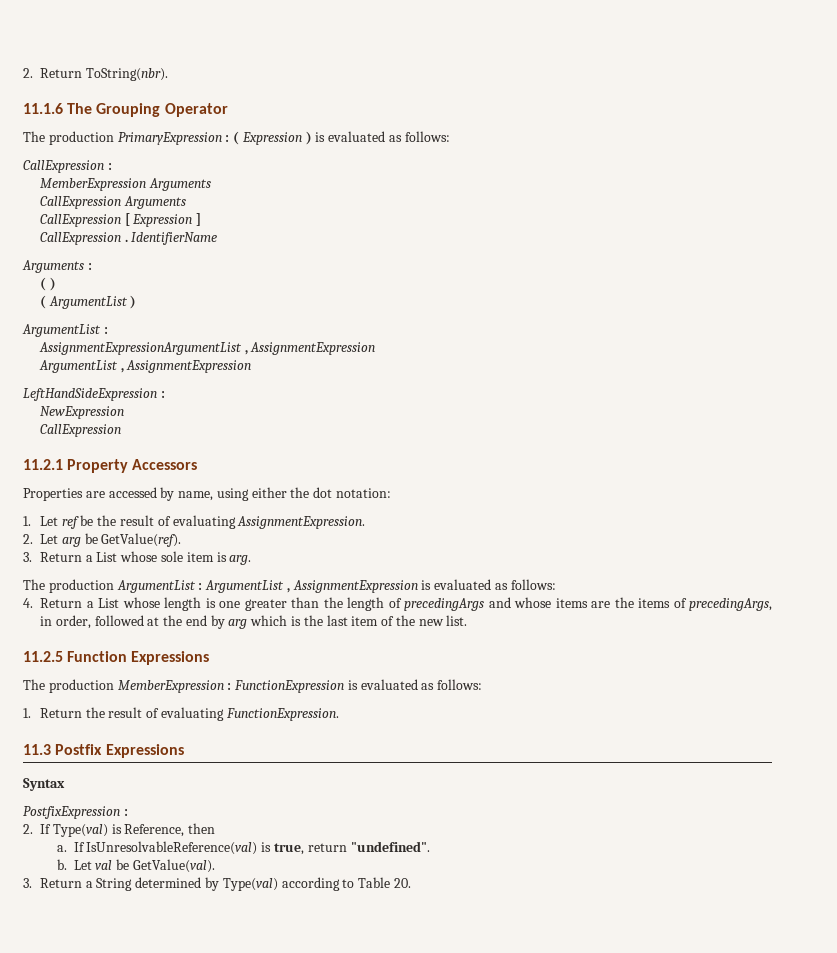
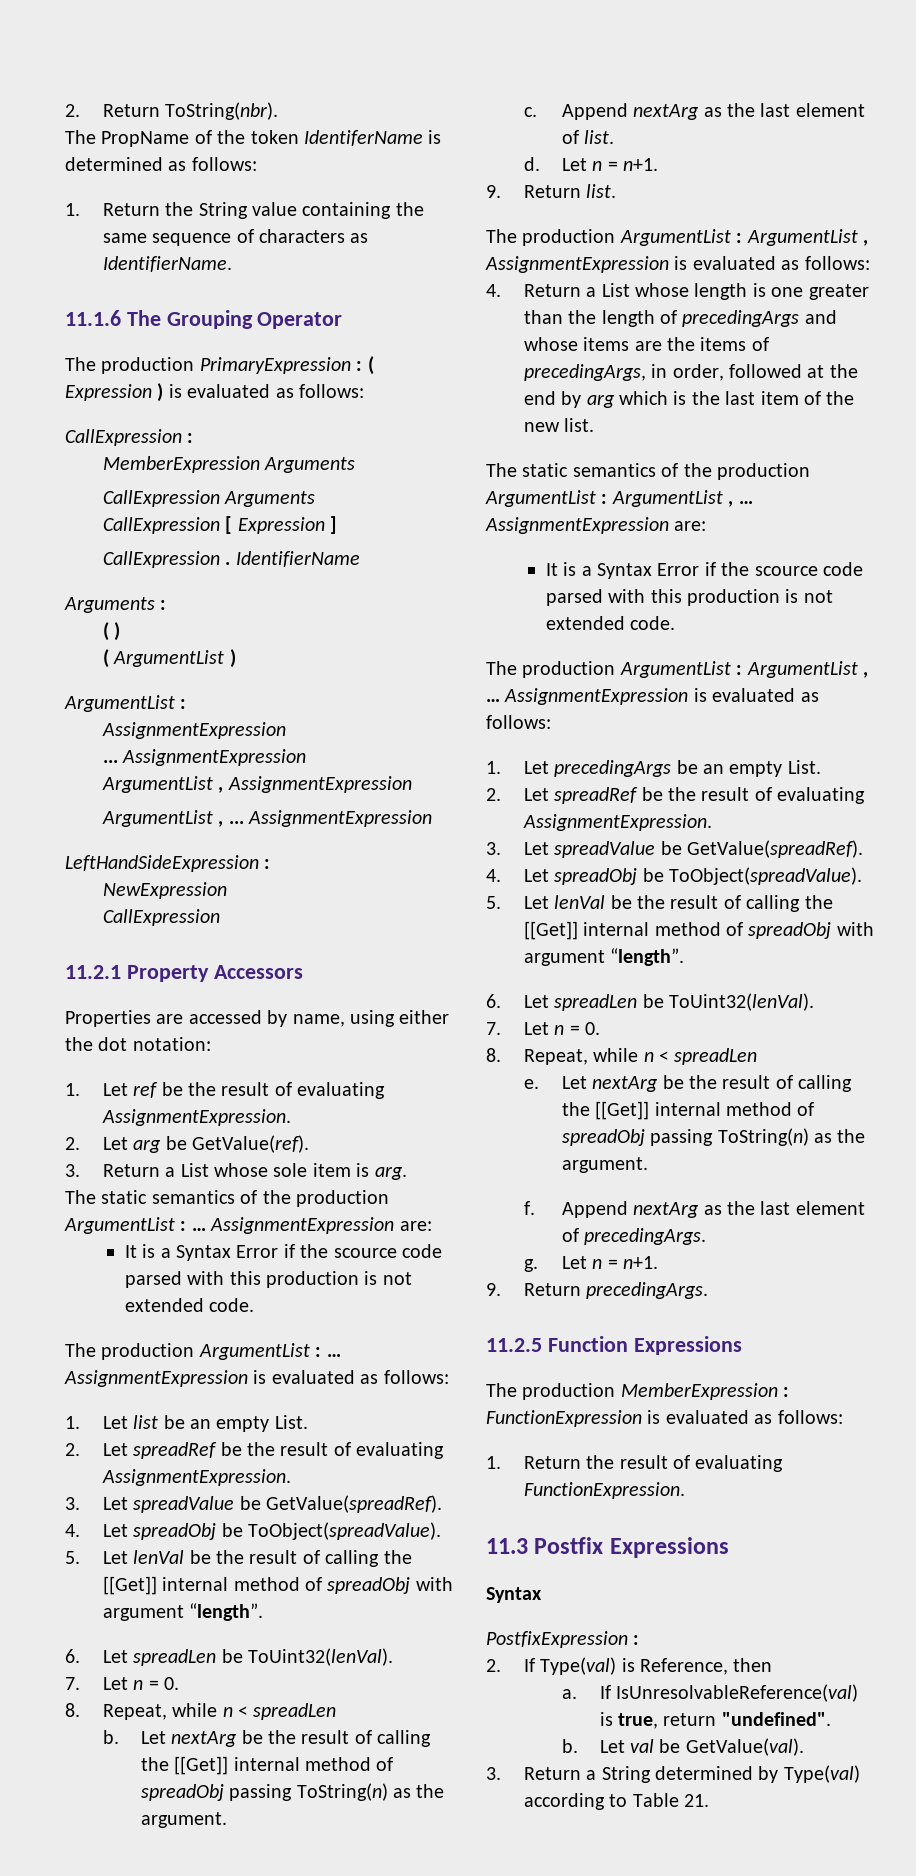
(168, 74) none -> [65,130,442,147] [65,157,257,171] [65,202,424,219] [102,229,369,246] [102,256,232,272] // The PropName of the token IdentiferName is determined as follows: // 1. Return the String value containing the same sequence of characters as IdentifierName.
[38,342,242,355] AssignmentExpressionArgumentList -> [101,722,286,739] [102,749,307,766] [101,776,213,793] AssignmentExpression // ... AssignmentExpression // ArgumentList
(124, 370) none -> [228,821,244,824] ...
(252, 560) none -> [65,1190,389,1207] [64,1217,432,1234] [124,1244,443,1261] [124,1271,412,1288] [124,1298,255,1312] [65,1343,341,1360] [64,1370,449,1387] [65,1415,308,1432] [65,1442,445,1459] [101,1469,291,1486] [65,1495,443,1513] [65,1522,442,1540] [65,1550,412,1567] [102,1576,453,1595] [102,1603,264,1621] [65,1648,394,1666] [65,1677,180,1690] [65,1703,337,1720] [102,1730,432,1747] [140,1756,394,1775] [140,1783,445,1801] [140,1812,227,1828] [523,103,865,120] [561,130,615,144] [523,157,658,171] [486,184,617,198] // The static semantics of the production ArgumentList : … AssignmentExpression are: // It is a Syntax Error if the scource code parsed with this production is not extended code. // The production ArgumentList : … AssignmentExpression is evaluated as follows: // 1. Let list be an empty List. // 2. Let spreadRef be the result of evaluating AssignmentExpression. // 3. Let spreadValue be GetValue(spreadRef). // 4. Let spreadObj be ToObject(spreadValue). // 5. Let lenVal be the result of calling the [[Get]] internal method of spreadObj with argument “length”. // 6. Let spreadLen be ToUint32(lenVal). // 7. Let n = 0. // 8. Repeat, while n < spreadLen // b. Let nextArg be the result of calling the [[Get]] internal method of spreadObj passing ToString(n) as the argument. // c. Append nextArg as the last element of list. // d. Let n = n+1. // 9. Return list.
(468, 620) none -> [486,463,810,480] [485,490,753,507] [485,517,707,534] [545,562,864,579] [545,589,833,606] [545,616,676,630] [486,661,868,678] [486,688,819,705] [486,715,551,729] [486,760,821,777] [486,787,866,804] [522,814,712,831] [486,840,864,858] [486,867,863,885] [486,895,833,912] [523,921,874,940] [523,948,685,966] [486,993,815,1011] [486,1022,601,1035] [486,1048,758,1065] [523,1075,853,1092] [561,1101,815,1120] [561,1128,866,1146] [561,1157,648,1173] [523,1201,865,1218] [561,1228,707,1245] [523,1256,658,1272] [486,1282,709,1299] // The static semantics of the production ArgumentList : ArgumentList , … AssignmentExpression are: // It is a Syntax Error if the scource code parsed with this production is not extended code. // The production ArgumentList : ArgumentList , … AssignmentExpression is evaluated as follows: // 1. Let precedingArgs be an empty List. // 2. Let spreadRef be the result of evaluating AssignmentExpression. // 3. Let spreadValue be GetValue(spreadRef). // 4. Let spreadObj be ToObject(spreadValue). // 5. Let lenVal be the result of calling the [[Get]] internal method of spreadObj with argument “length”. // 6. Let spreadLen be ToUint32(lenVal). // 7. Let n = 0. // 8. Repeat, while n < spreadLen // e. Let nextArg be the result of calling the [[Get]] internal method of spreadObj passing ToString(n) as the argument. // f. Append nextArg as the last element of precedingArgs. // g. Let n = n+1. // 9. Return precedingArgs.
[393,878,411,888] 20. -> [684,1794,710,1807] 21.

